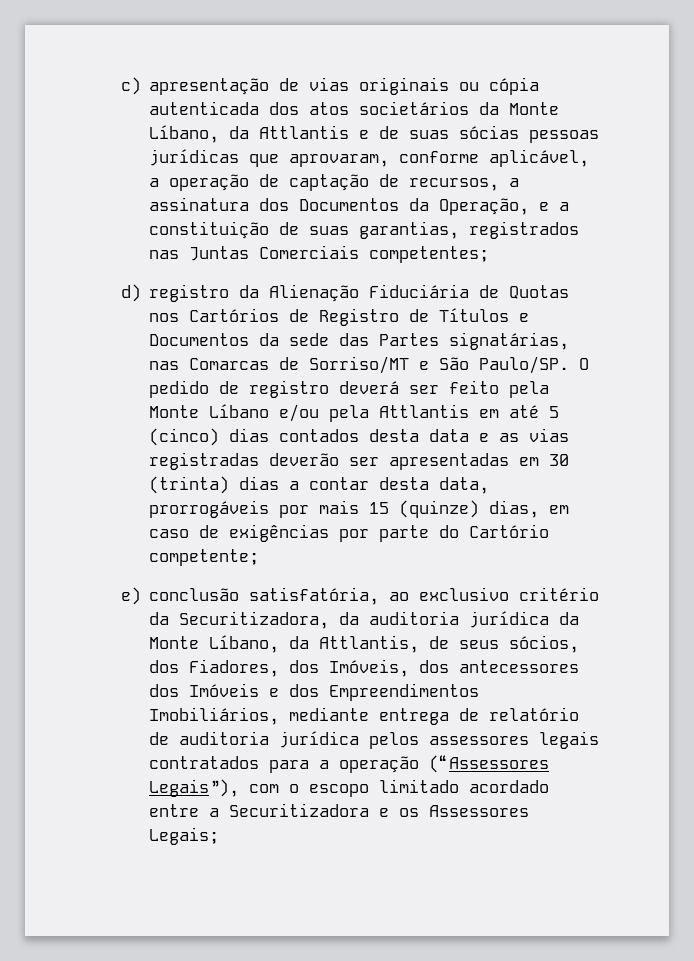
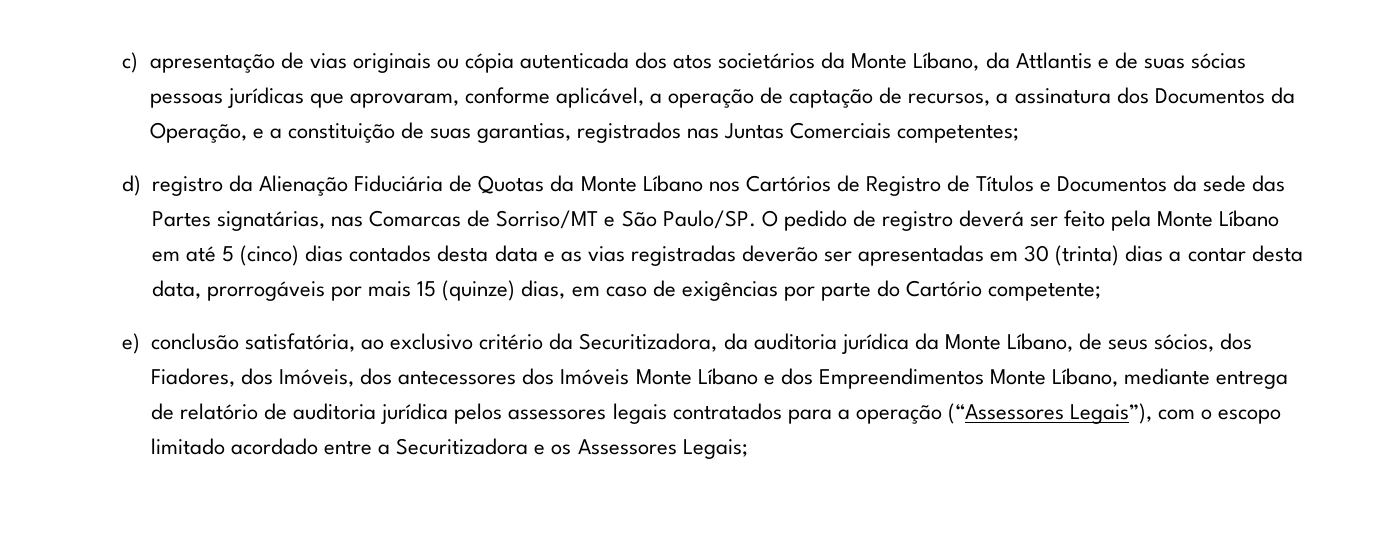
(570, 292) none -> [550,175,703,192] da Monte Líbano
[279,404,470,422] e/ou pela Attlantis -> (1280, 218) none
[289,635,420,653] da Attlantis, -> (1073, 342) none
(260, 690) none -> [635,368,758,385] Monte Líbano
[149,707,280,725] Imobiliários, -> [989,368,1119,387] Monte Líbano,

